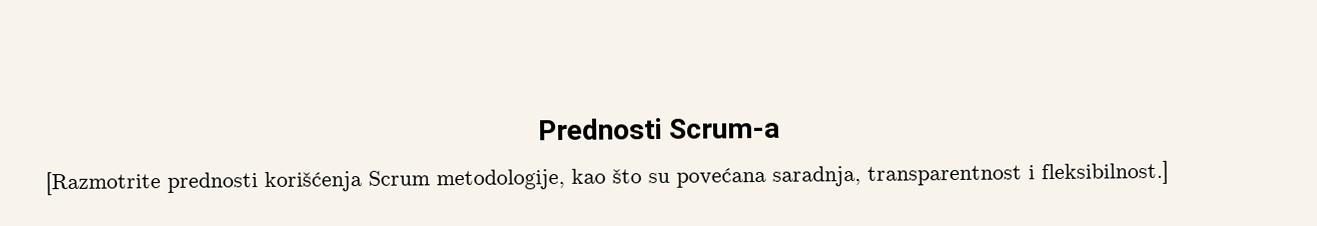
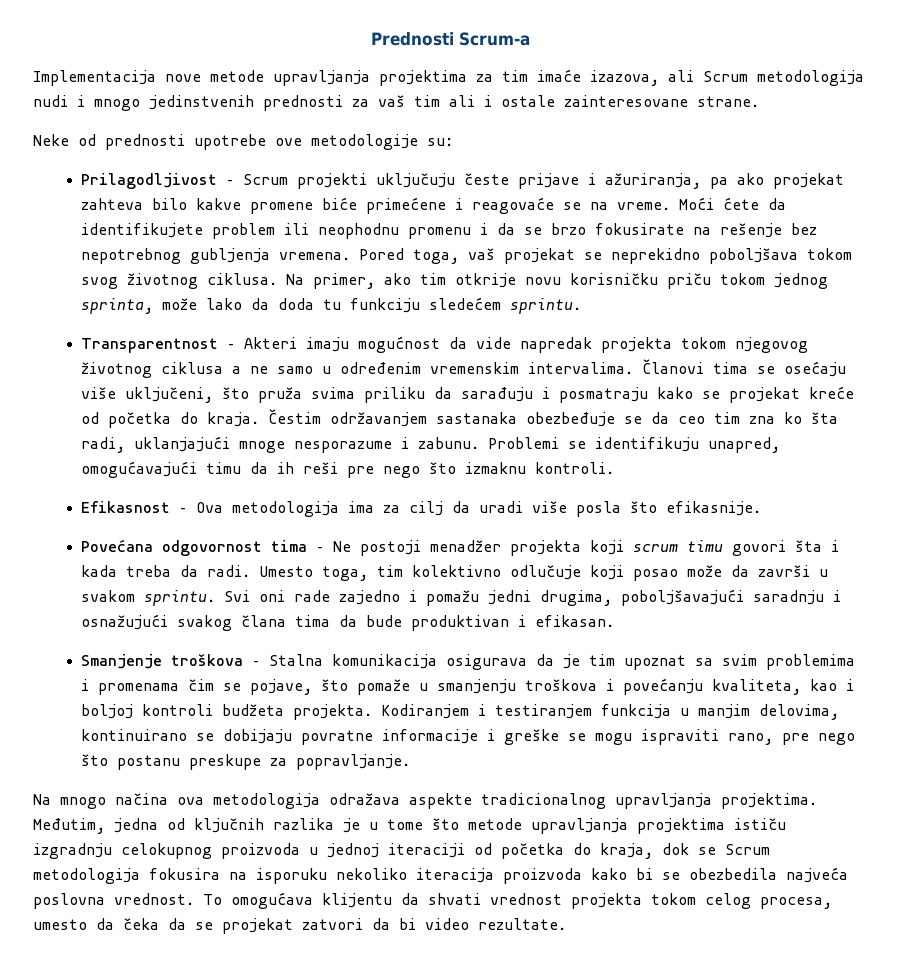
[45,160,1169,196] [Razmotrite prednosti korišćenja Scrum metodologije, kao što su povećana saradnja, transparentnost i fleksibilnost.] -> [33,69,864,86] [33,95,759,111] [33,134,453,150] [80,173,844,189] [80,197,786,214] [80,223,817,239] [80,248,852,264] [80,273,828,289] [80,297,581,314] [80,336,808,353] [80,359,846,378] [80,386,854,403] [80,409,838,428] [80,436,780,453] [80,461,614,478] [80,501,761,517] [80,539,839,556] [80,565,828,581] [80,589,841,606] [80,614,614,631] [80,654,855,670] [80,678,854,695] [80,704,839,720] [80,729,855,745] [80,754,410,770] [33,793,817,809] [33,818,786,834] [33,843,770,859] [33,867,848,884] [33,892,832,909] [33,918,566,934] Implementacija nove metode upravljanja projektima za tim imaće izazova, ali Scrum metodologija nudi i mnogo jedinstvenih prednosti za vaš tim ali i ostale zainteresovane strane. // Neke od prednosti upotrebe ove metodologije su: // Prilagodljivost – Scrum projekti uključuju česte prijave i ažuriranja, pa ako projekat zahteva bilo kakve promene biće primećene i reagovaće se na vreme. Moći ćete da identifikujete problem ili neophodnu promenu i da se brzo fokusirate na rešenje bez nepotrebnog gubljenja vremena. Pored toga, vaš projekat se neprekidno poboljšava tokom svog životnog ciklusa. Na primer, ako tim otkrije novu korisničku priču tokom jednog sprinta, može lako da doda tu funkciju sledećem sprintu. // Transparentnost – Akteri imaju mogućnost da vide napredak projekta tokom njegovog životnog ciklusa a ne samo u određenim vremenskim intervalima. Članovi tima se osećaju više uključeni, što pruža svima priliku da sarađuju i posmatraju kako se projekat kreće od početka do kraja. Čestim održavanjem sastanaka obezbeđuje se da ceo tim zna ko šta radi, uklanjajući mnoge nesporazume i zabunu. Problemi se identifikuju unapred, omogućavajući timu da ih reši pre nego što izmaknu kontroli. // Efikasnost – Ova metodologija ima za cilj da uradi više posla što efikasnije. // Povećana odgovornost tima – Ne postoji menadžer projekta koji scrum timu govori šta i kada treba da radi. Umesto toga, tim kolektivno odlučuje koji posao može da završi u svakom sprintu. Svi oni rade zajedno i pomažu jedni drugima, poboljšavajući saradnju i osnažujući svakog člana tima da bude produktivan i efikasan. // Smanjenje troškova – Stalna komunikacija osigurava da je tim upoznat sa svim problemima i promenama čim se pojave, što pomaže u smanjenju troškova i povećanju kvaliteta, kao i boljoj kontroli budžeta projekta. Kodiranjem i testiranjem funkcija u manjim delovima, kontinuirano se dobijaju povratne informacije i greške se mogu ispraviti rano, pre nego što postanu preskupe za popravljanje. // Na mnogo načina ova metodologija odražava aspekte tradicionalnog upravljanja projektima. Međutim, jedna od ključnih razlika je u tome što metode upravljanja projektima ističu izgradnju celokupnog proizvoda u jednoj iteraciji od početka do kraja, dok se Scrum metodologija fokusira na isporuku nekoliko iteracija proizvoda kako bi se obezbedila najveća poslovna vrednost. To omogućava klijentu da shvati vrednost projekta tokom celog procesa, umesto da čeka da se projekat zatvori da bi video rezultate.

